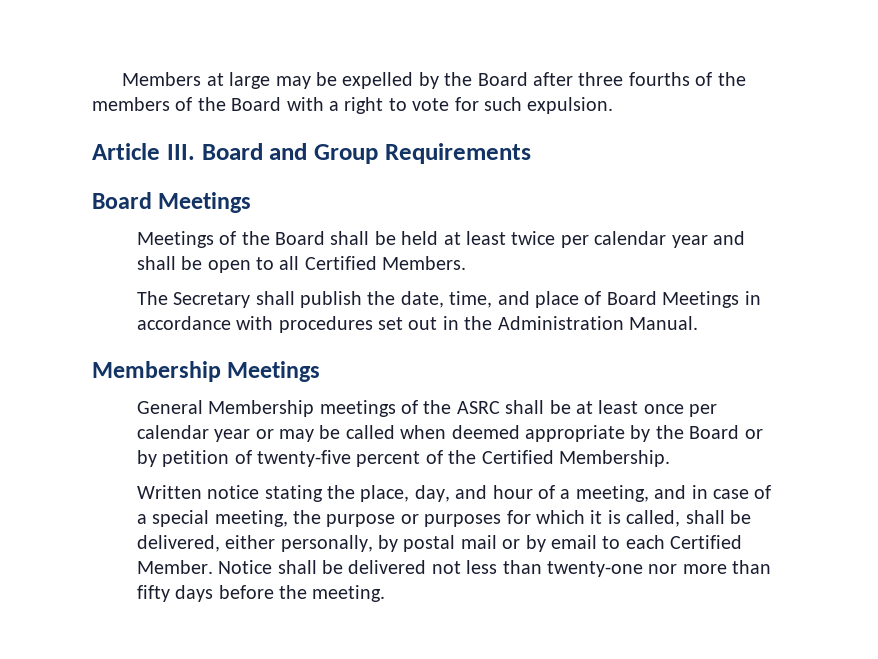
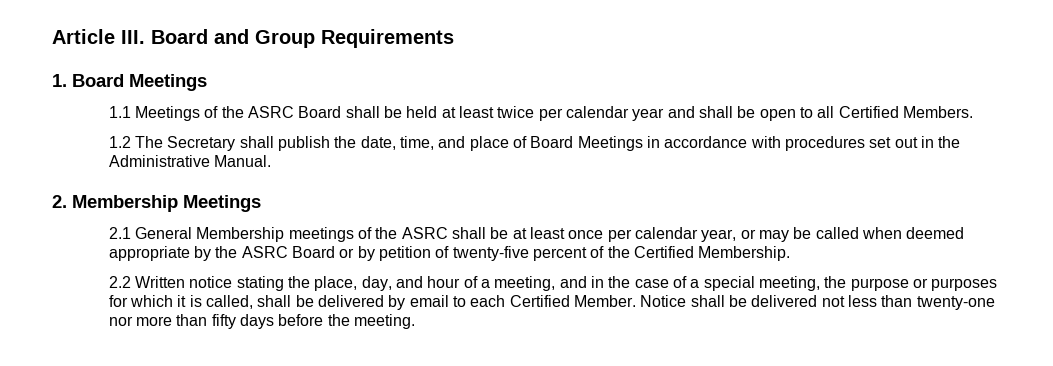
[122,72,746,89] [92,97,614,114] Members at large may be expelled by the Board after three fourths of the members of the Board with a right to vote for such expulsion. // -> (52, 36) none
(531, 153) none -> [52,74,67,87] 1.
(252, 202) none -> [108,106,131,118] 1.1
(270, 238) none -> [248,106,295,118] ASRC
(467, 263) none -> [108,136,131,148] 1.2
[497,316,624,330] Administration -> [108,155,210,167] Administrative
(698, 323) none -> [52,195,67,208] 2.
(321, 371) none -> [108,227,131,239] 2.1
[214,429,251,442] year -> [701,229,737,242] year,
(684, 432) none -> [241,246,288,258] ASRC
(670, 458) none -> [108,276,131,288] 2.2
(708, 492) none -> [608,276,631,288] the
[136,535,521,552] delivered, either personally, by postal mail or -> [318,295,385,307] delivered

